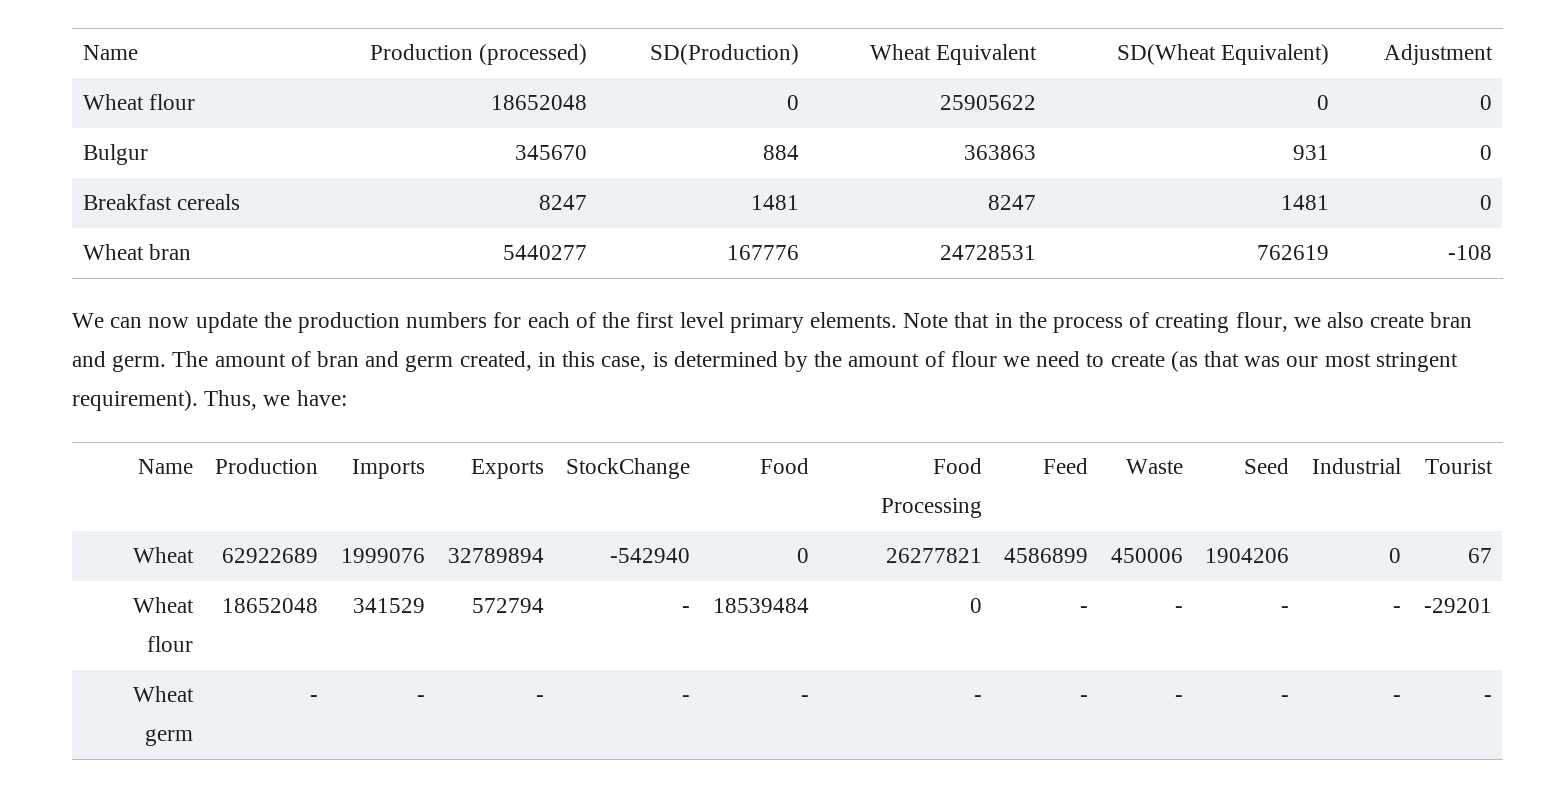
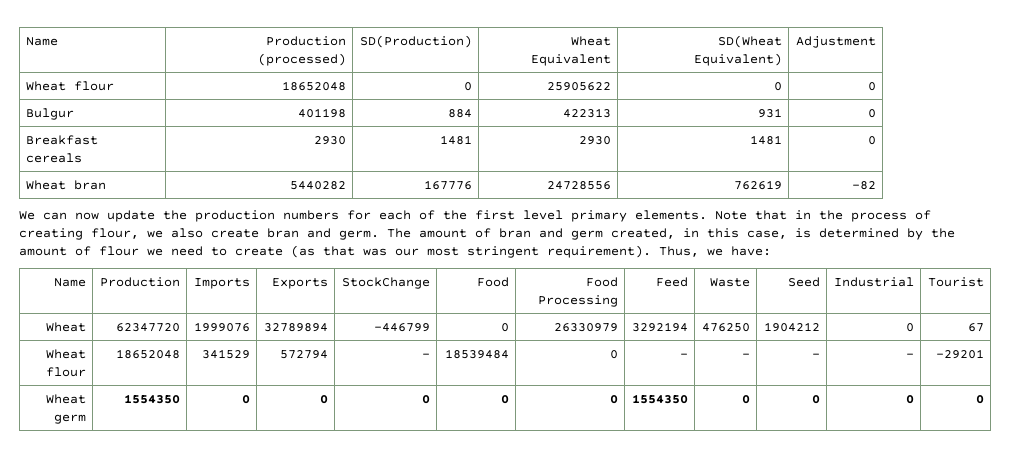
[515,145,588,160] 345670 -> [298,108,347,118] 401198
[964,145,1037,160] 363863 -> [563,108,612,118] 422313
[539,195,588,210] [751,195,800,210] [988,195,1037,210] 8247 | 1481 | 8247 -> [314,136,347,145] [440,135,473,145] [579,136,612,145] 2930 | 1481 | 2930
[503,245,588,260] 5440277 -> [290,181,347,190] 5440282
[940,245,1037,260] 24728531 -> [547,181,612,190] 24728556
[1448,245,1493,260] -108 -> [852,181,877,190] -82
[222,548,319,563] 62922689 -> [116,323,181,332] 62347720
[610,548,691,563] [797,548,810,563] [886,548,983,563] [1004,548,1089,563] [1111,548,1184,563] [1205,548,1290,563] -542940 | 0 | 26277821 | 4586899 | 450006 | 1904206 -> [374,323,431,332] [501,323,510,332] [554,323,619,332] [632,322,689,332] [702,323,751,332] [764,322,821,332] -446799 | 0 | 26330979 | 3292194 | 476250 | 1904212
[310,695,319,702] [417,695,426,702] [536,695,545,702] [682,695,691,702] [801,695,810,702] [974,695,983,702] [1080,695,1089,702] [1175,695,1184,702] [1281,695,1290,702] [1393,695,1402,702] [1484,695,1493,702] - | - | - | - | - | - | - | - | - | - | - -> [124,394,181,404] [242,395,251,404] [320,395,329,404] [422,395,431,404] [501,395,510,404] [610,395,619,404] [632,394,689,404] [742,395,751,404] [812,395,821,404] [906,395,915,404] [976,395,985,404] 1554350 | 0 | 0 | 0 | 0 | 0 | 1554350 | 0 | 0 | 0 | 0

